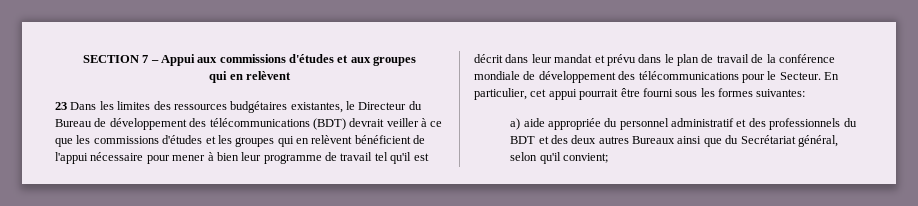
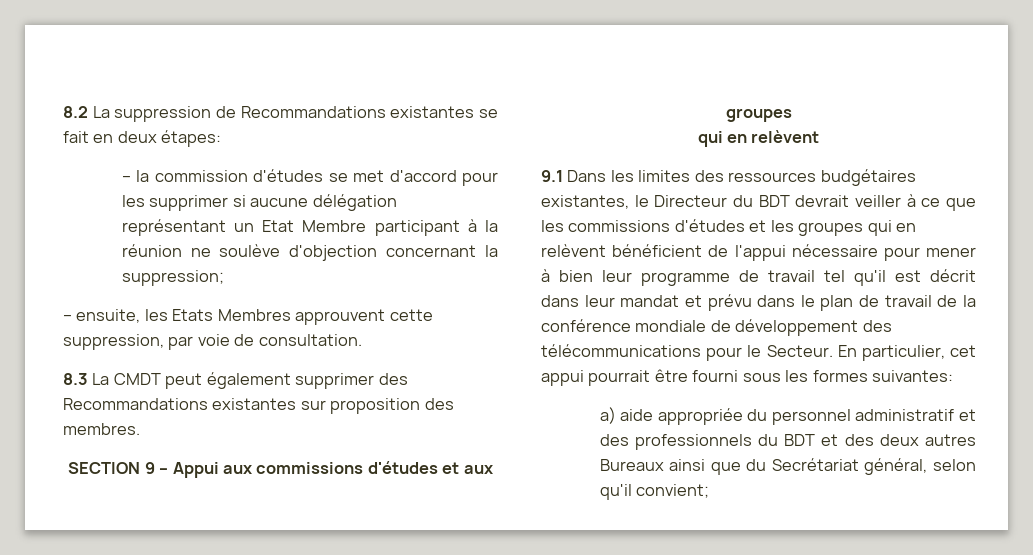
[82,55,149,63] SECTION 7 -> [63,106,498,122] [63,130,222,147] [121,169,499,186] [121,194,397,211] [121,219,499,236] [121,244,499,261] [121,270,224,286] [63,309,433,325] [63,334,362,350] [63,372,408,389] [63,398,454,414] [63,423,140,435] [68,462,155,474] 8.2 La suppression de Recommandations existantes se fait en deux étapes: // – la commission d'études se met d'accord pour les supprimer si aucune délégation représentant un Etat Membre participant à la réunion ne soulève d'objection concernant la suppression; // – ensuite, les Etats Membres approuvent cette suppression, par voie de consultation. // 8.3 La CMDT peut également supprimer des Recommandations existantes sur proposition des membres. // SECTION 9
[55,102,67,110] 23 -> [541,170,563,182] 9.1
[55,118,346,130] Bureau de développement des télécommunications (BDT) -> [758,195,790,207] BDT

